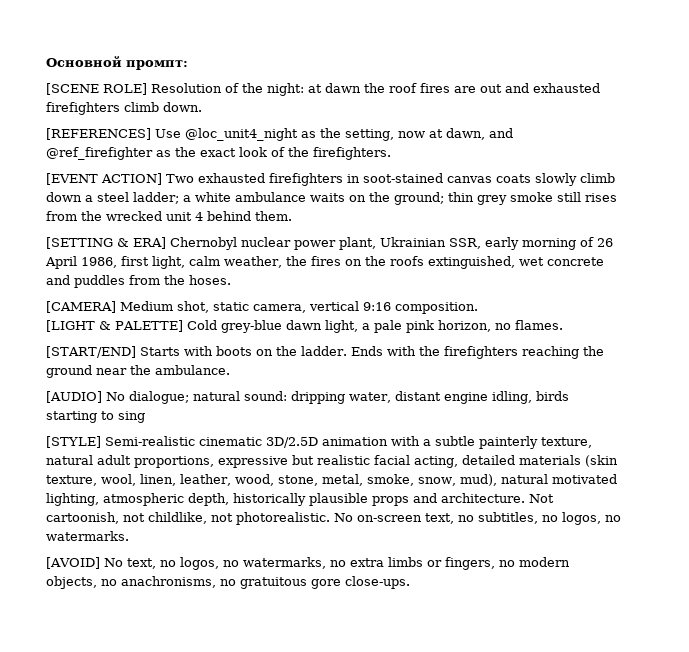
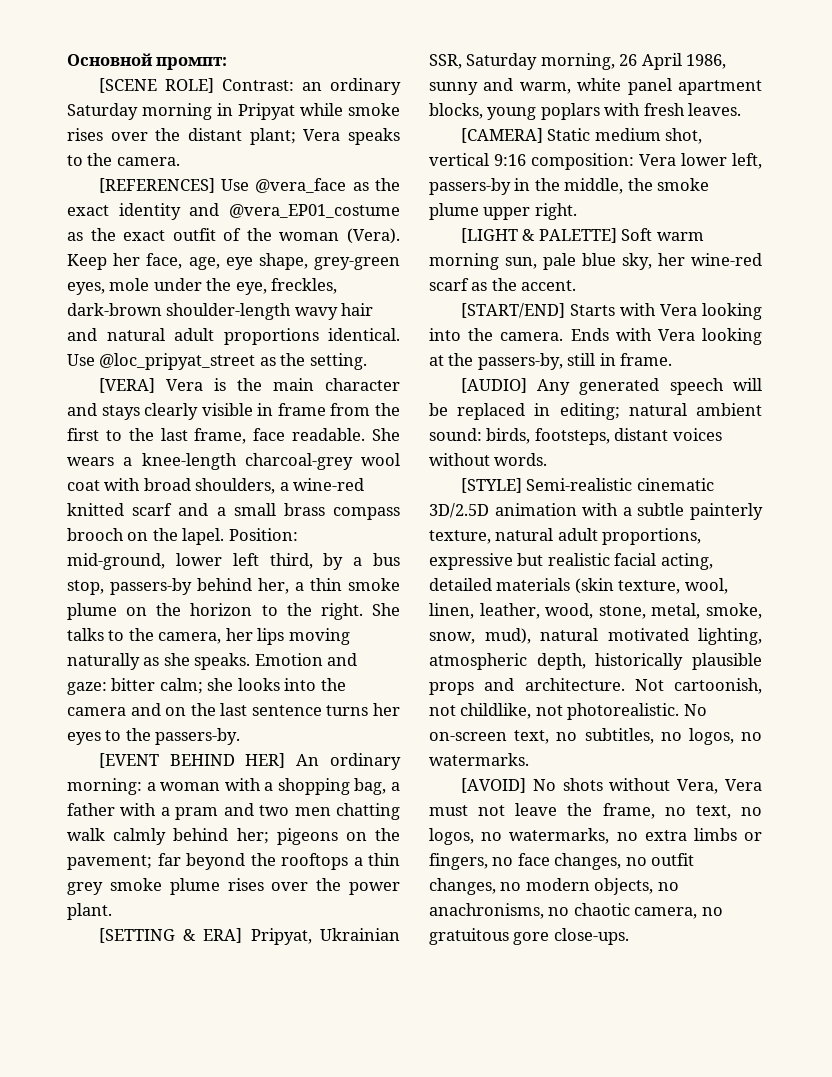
[151,83,600,96] [46,102,202,115] [46,128,513,141] [46,147,391,160] [46,173,615,186] [46,192,617,205] [46,211,292,221] [46,237,613,250] [45,256,604,269] [46,275,231,288] [46,301,478,314] [46,320,563,333] [46,346,604,359] [46,365,230,378] [46,391,569,404] [46,411,145,423] Resolution of the night: at dawn the roof fires are out and exhausted firefighters climb down. // [REFERENCES] Use @loc_unit4_night as the setting, now at dawn, and @ref_firefighter as the exact look of the firefighters. // [EVENT ACTION] Two exhausted firefighters in soot-stained canvas coats slowly climb down a steel ladder; a white ambulance waits on the ground; thin grey smoke still rises from the wrecked unit 4 behind them. // [SETTING & ERA] Chernobyl nuclear power plant, Ukrainian SSR, early morning of 26 April 1986, first light, calm weather, the fires on the roofs extinguished, wet concrete and puddles from the hoses. // [CAMERA] Medium shot, static camera, vertical 9:16 composition. // [LIGHT & PALETTE] Cold grey-blue dawn light, a pale pink horizon, no flames. // [START/END] Starts with boots on the ladder. Ends with the firefighters reaching the ground near the ambulance. // [AUDIO] No dialogue; natural sound: dripping water, distant engine idling, birds starting to sing -> [221,78,401,95] [67,103,400,120] [67,128,400,145] [67,153,180,166] [98,178,400,193] [67,203,400,220] [67,228,400,244] [67,253,400,270] [67,278,338,295] [67,303,374,320] [67,328,400,345] [67,353,367,370] [98,378,401,393] [67,403,400,420] [67,428,400,444] [67,453,400,470] [67,478,365,494] [67,503,400,520] [67,528,298,545] [67,553,400,570] [67,578,400,595] [67,603,400,620] [67,628,350,645] [67,653,358,670] [67,678,346,695] [67,703,400,716] [67,728,241,745] [98,753,401,770] [67,778,400,795] [67,803,400,820] [67,828,400,845] [67,853,400,870] [67,878,400,895] [67,903,112,920] [98,928,400,945] [429,53,727,70] [429,78,762,95] [429,103,742,120] [460,128,703,144] [429,153,762,170] [429,178,710,195] [429,203,577,220] [460,228,704,243] [429,253,762,270] [429,278,577,291] [460,303,762,320] [429,328,762,345] [429,353,673,370] [460,378,762,395] [429,403,762,420] [429,428,722,445] [429,453,548,466] Contrast: an ordinary Saturday morning in Pripyat while smoke rises over the distant plant; Vera speaks to the camera. // [REFERENCES] Use @vera_face as the exact identity and @vera_EP01_costume as the exact outfit of the woman (Vera). Keep her face, age, eye shape, grey-green eyes, mole under the eye, freckles, dark-brown shoulder-length wavy hair and natural adult proportions identical. Use @loc_pripyat_street as the setting. // [VERA] Vera is the main character and stays clearly visible in frame from the first to the last frame, face readable. She wears a knee-length charcoal-grey wool coat with broad shoulders, a wine-red knitted scarf and a small brass compass brooch on the lapel. Position: mid-ground, lower left third, by a bus stop, passers-by behind her, a thin smoke plume on the horizon to the right. She talks to the camera, her lips moving naturally as she speaks. Emotion and gaze: bitter calm; she looks into the camera and on the last sentence turns her eyes to the passers-by. // [EVENT BEHIND HER] An ordinary morning: a woman with a shopping bag, a father with a pram and two men chatting walk calmly behind her; pigeons on the pavement; far beyond the rooftops a thin grey smoke plume rises over the power plant. // [SETTING & ERA] Pripyat, Ukrainian SSR, Saturday morning, 26 April 1986, sunny and warm, white panel apartment blocks, young poplars with fresh leaves. // [CAMERA] Static medium shot, vertical 9:16 composition: Vera lower left, passers-by in the middle, the smoke plume upper right. // [LIGHT & PALETTE] Soft warm morning sun, pale blue sky, her wine-red scarf as the accent. // [START/END] Starts with Vera looking into the camera. Ends with Vera looking at the passers-by, still in frame. // [AUDIO] Any generated speech will be replaced in editing; natural ambient sound: birds, footsteps, distant voices without words.
(123, 562) none -> [562,778,762,794] [429,803,686,819] shots without Vera, Vera must not leave the frame, no
(515, 563) none -> [517,853,695,870] [429,878,522,895] face changes, no outfit changes, no
(236, 582) none -> [573,903,723,919] chaotic camera, no

